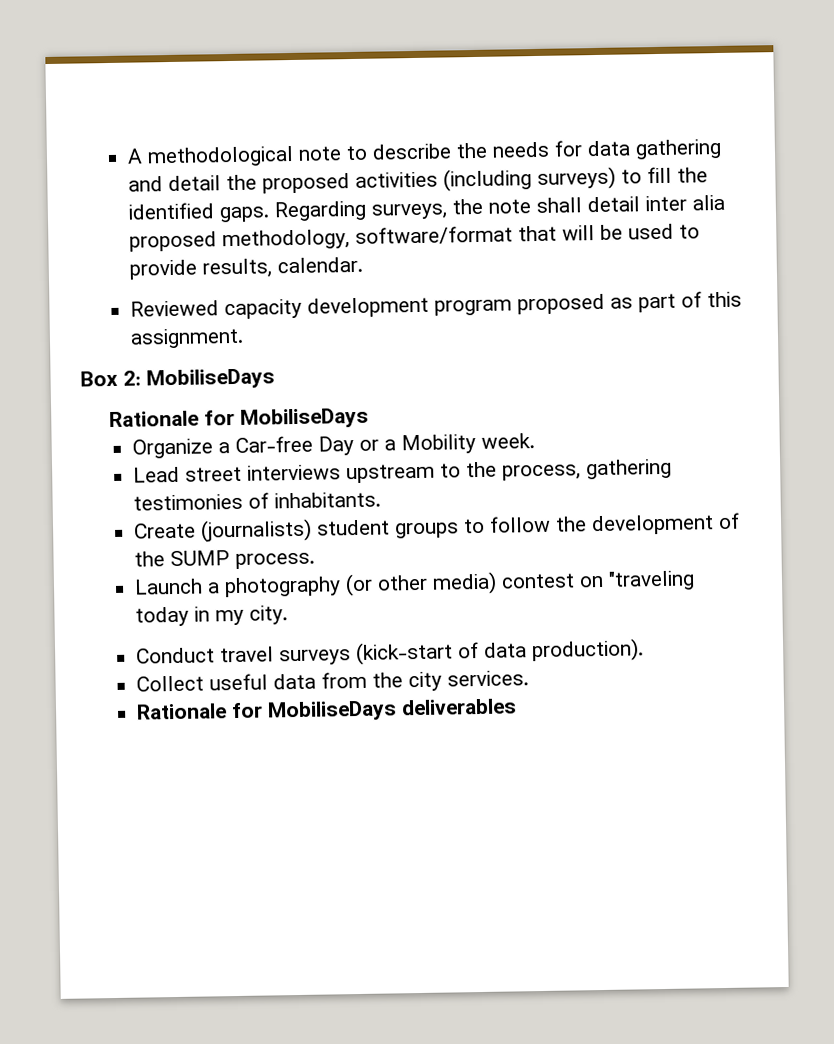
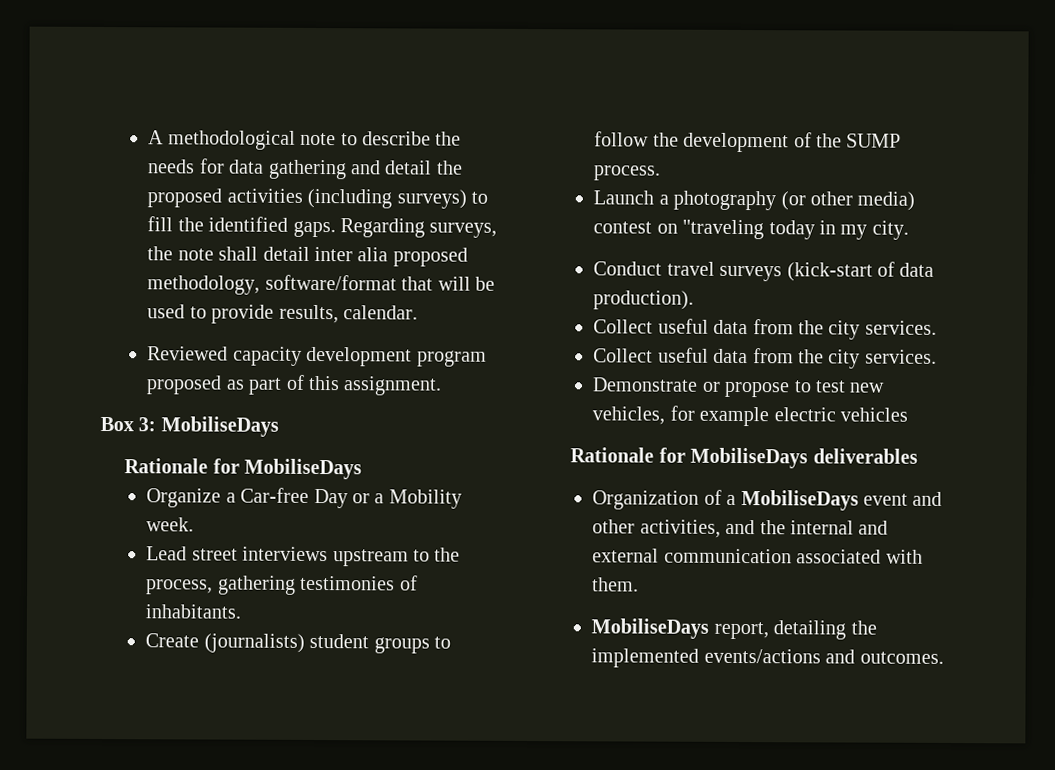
[123,370,141,386] 2: -> [138,417,157,432] 3:
[135,698,517,722] Rationale for MobiliseDays deliverables -> [593,347,937,369] [592,377,886,398] [592,405,908,427] [570,447,918,469] [592,489,943,511] [592,519,889,538] [592,548,923,564] [592,577,640,592] [591,618,877,640] [591,648,944,668] Collect useful data from the city services. // Demonstrate or propose to test new vehicles, for example electric vehicles // Rationale for MobiliseDays deliverables // Organization of a MobiliseDays event and other activities, and the internal and external communication associated with them. // MobiliseDays report, detailing the implemented events/actions and outcomes.

